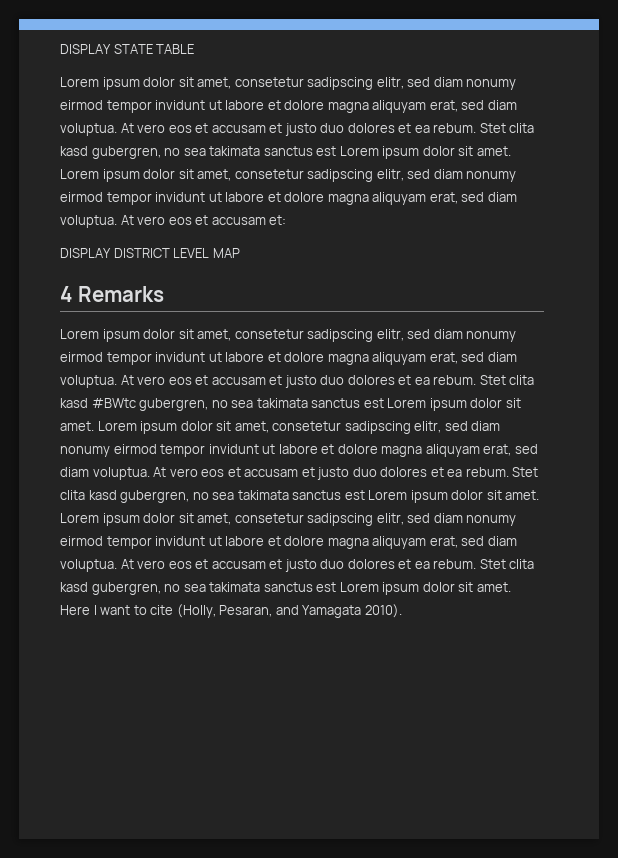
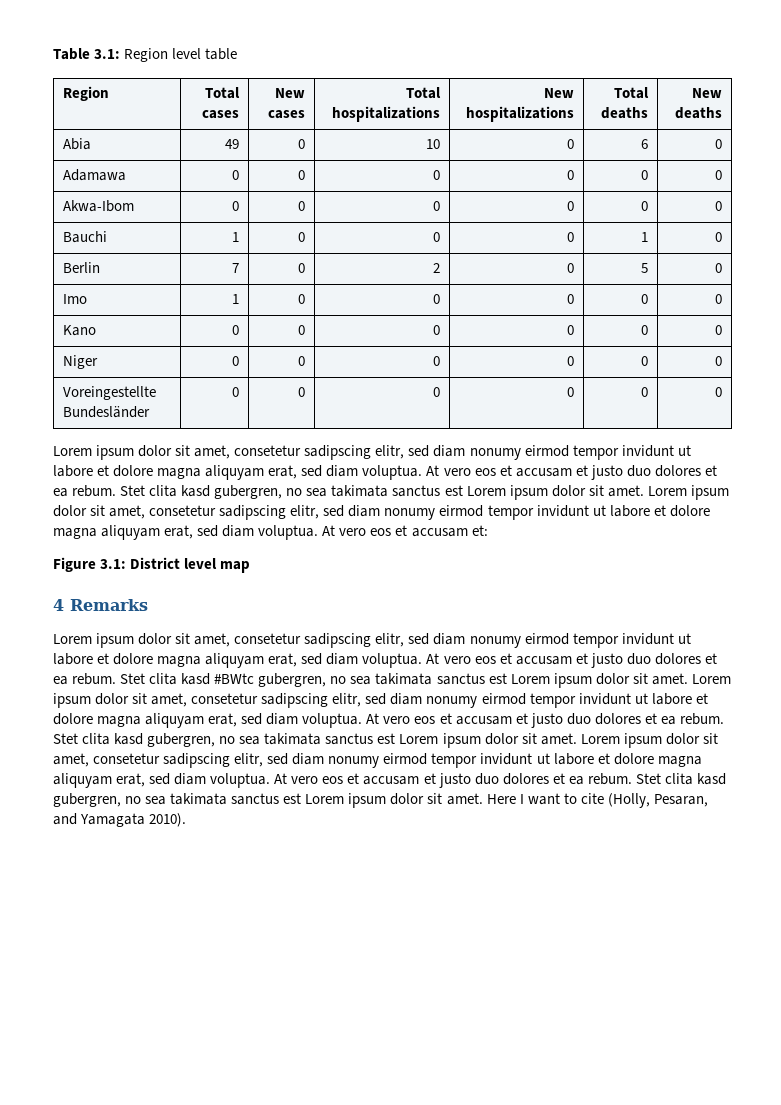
[60,44,195,54] DISPLAY STATE TABLE -> [53,48,238,62] [63,86,110,101] [204,87,240,99] [201,110,239,119] [274,88,305,98] [267,110,305,119] [405,87,441,99] [331,106,440,122] [543,88,574,98] [465,106,574,122] [613,87,649,99] [600,107,648,119] [691,88,722,98] [674,107,722,119] [63,138,92,150] [224,139,239,149] [297,139,305,149] [425,139,440,149] [566,139,574,149] [640,139,648,149] [714,139,722,149] [63,169,127,181] [231,170,239,180] [297,170,305,180] [432,170,440,180] [566,170,574,180] [640,170,648,180] [714,170,722,180] [63,200,135,212] [231,201,239,211] [297,201,305,211] [432,201,440,211] [566,201,574,211] [640,201,648,211] [714,201,722,211] [63,231,108,243] [231,232,239,242] [297,232,305,242] [432,232,440,242] [566,232,574,242] [640,232,648,242] [714,232,722,242] [63,262,101,273] [231,263,239,273] [297,263,305,273] [432,263,440,273] [566,263,574,273] [640,263,648,273] [714,263,722,273] [63,294,88,304] [231,294,239,304] [297,294,305,304] [432,294,440,304] [566,294,574,304] [640,294,648,304] [714,294,722,304] [63,325,97,336] [231,325,239,335] [297,325,305,335] [432,325,440,335] [566,325,574,335] [640,325,648,335] [714,325,722,335] [63,355,99,369] [231,356,239,366] [297,356,305,366] [432,356,440,366] [566,356,574,366] [640,356,648,366] [714,356,722,366] [63,386,157,400] [63,406,151,418] [231,387,239,397] [297,387,305,397] [432,387,440,397] [566,387,574,397] [640,387,648,397] [714,387,722,397] Table 3.1: Region level table // Region | Total cases | New cases | Total hospitalizations | New hospitalizations | Total deaths | New deaths // Abia | 49 | 0 | 10 | 0 | 6 | 0 // Adamawa | 0 | 0 | 0 | 0 | 0 | 0 // Akwa-Ibom | 0 | 0 | 0 | 0 | 0 | 0 // Bauchi | 1 | 0 | 0 | 0 | 1 | 0 // Berlin | 7 | 0 | 2 | 0 | 5 | 0 // Imo | 1 | 0 | 0 | 0 | 0 | 0 // Kano | 0 | 0 | 0 | 0 | 0 | 0 // Niger | 0 | 0 | 0 | 0 | 0 | 0 // Voreingestellte Bundesländer | 0 | 0 | 0 | 0 | 0 | 0
[60,248,240,258] DISPLAY DISTRICT LEVEL MAP -> [53,557,251,573] Figure 3.1: District level map

